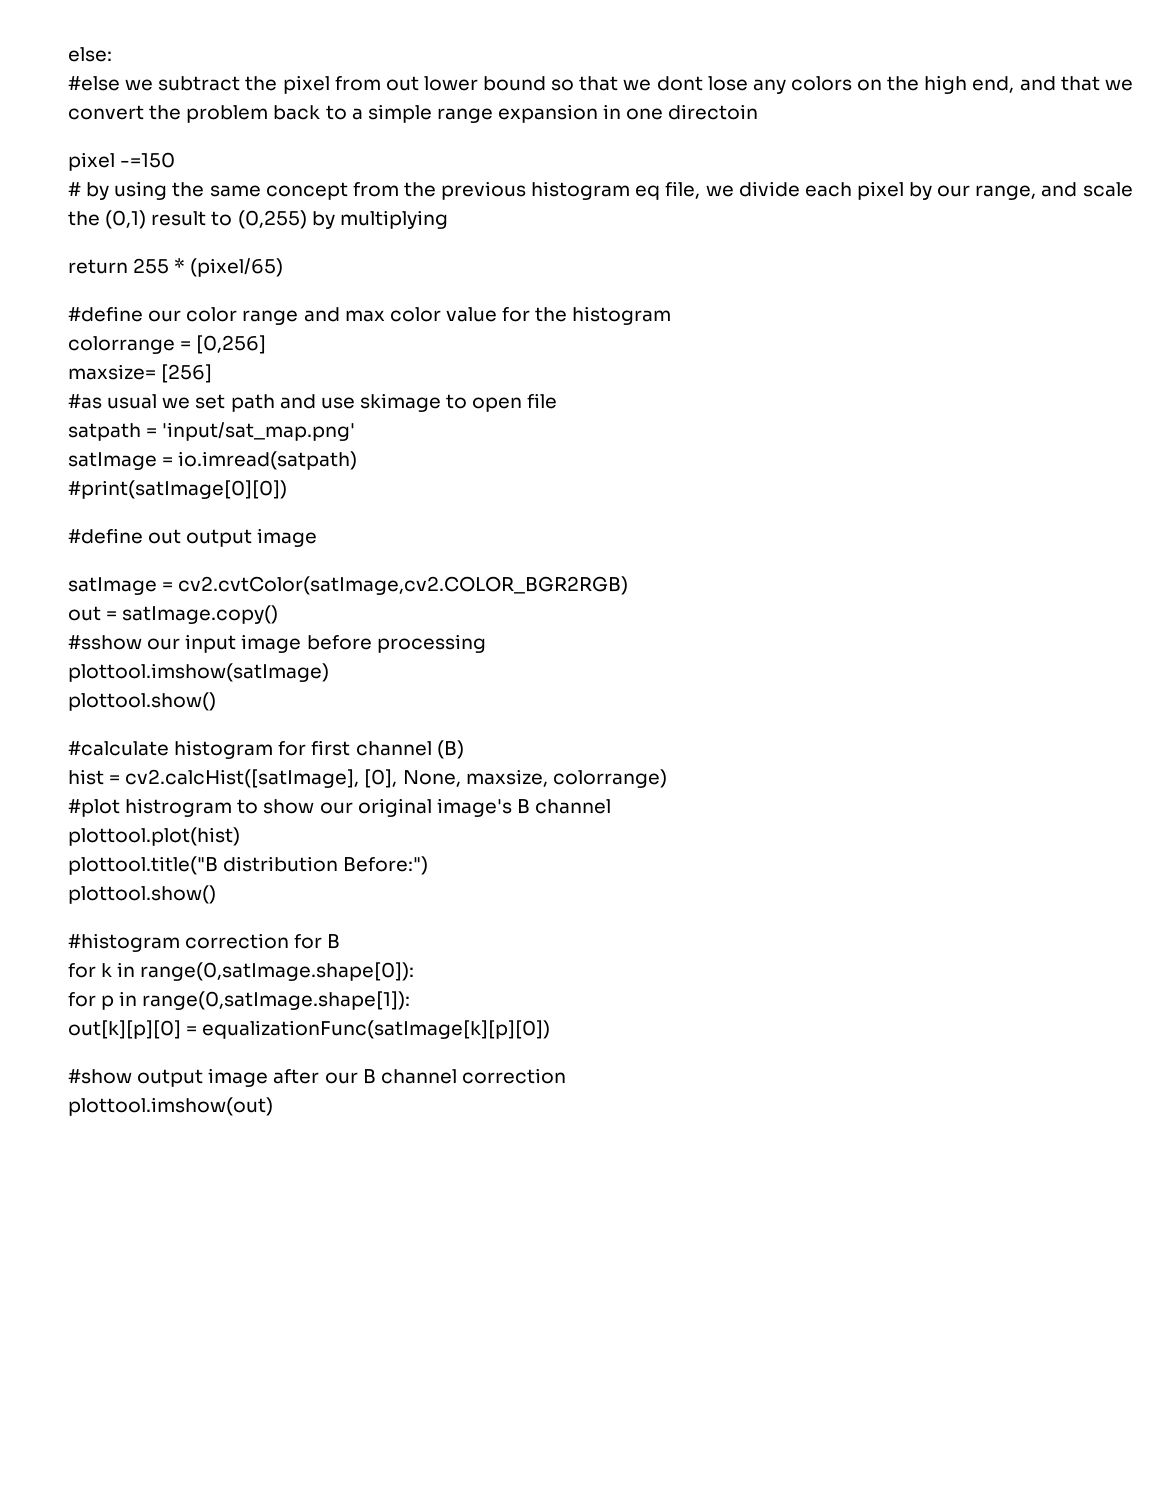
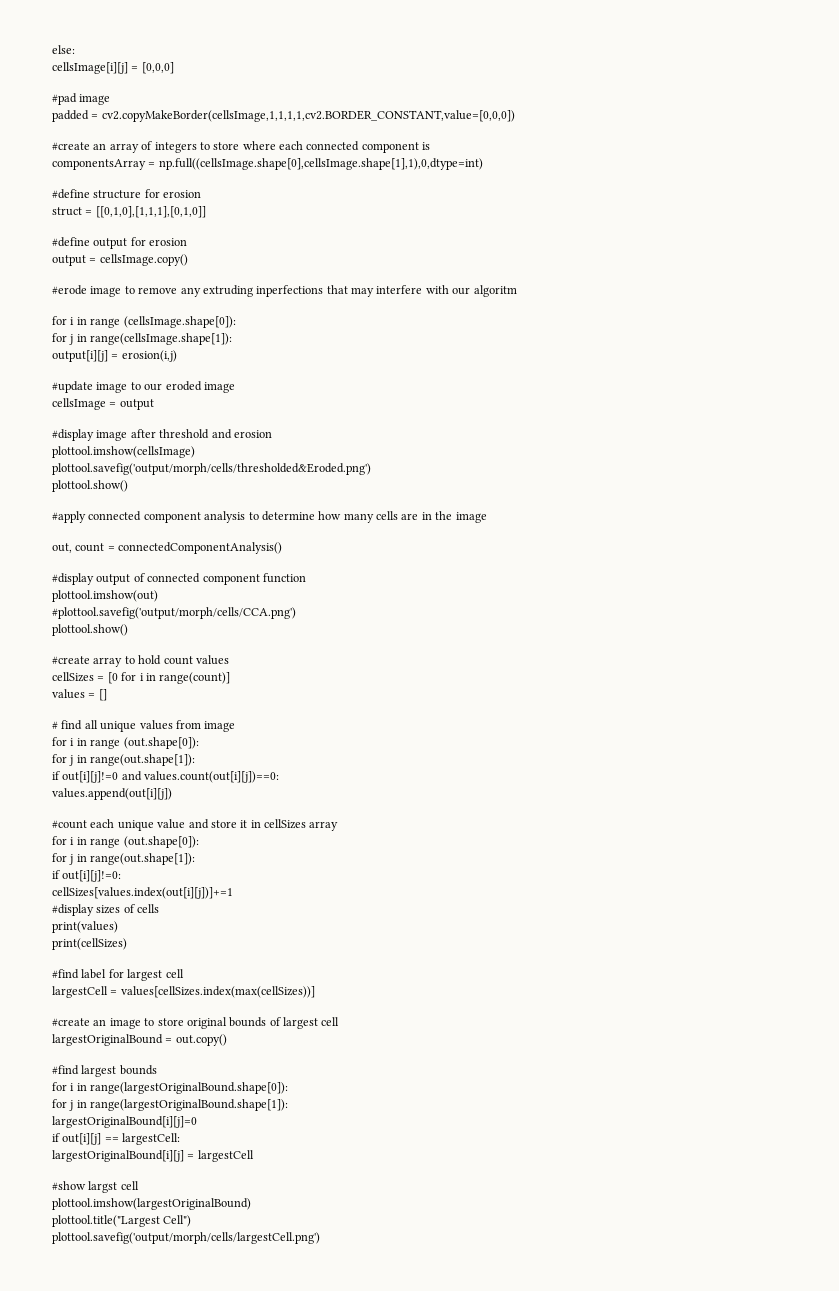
[68,75,1133,94] [68,104,759,123] [68,152,176,171] [68,181,1133,200] [68,210,448,229] [68,258,284,277] [68,306,672,325] [68,335,267,354] [68,364,213,383] [68,393,558,412] [68,422,356,441] [68,451,358,470] [68,480,287,499] [68,528,318,547] [68,576,629,595] [68,605,279,624] [68,634,486,653] [68,663,329,682] [68,692,216,711] [68,740,464,759] [68,769,667,788] [68,798,612,817] [68,827,240,846] [68,856,429,875] [68,885,216,904] [68,933,341,952] [68,962,415,981] [68,991,411,1010] [68,1020,551,1039] [68,1068,566,1087] [68,1097,273,1116] #else we subtract the pixel from out lower bound so that we dont lose any colors on the high end, and that we convert the problem back to a simple range expansion in one directoin // pixel -=150 // # by using the same concept from the previous histogram eq file, we divide each pixel by our range, and scale the (0,1) result to (0,255) by multiplying // return 255 * (pixel/65) // #define our color range and max color value for the histogram // colorrange = [0,256] // maxsize= [256] // #as usual we set path and use skimage to open file // satpath = 'input/sat_map.png' // satImage = io.imread(satpath) // #print(satImage[0][0]) // #define out output image // satImage = cv2.cvtColor(satImage,cv2.COLOR_BGR2RGB) // out = satImage.copy() // #sshow our input image before processing // plottool.imshow(satImage) // plottool.show() // #calculate histogram for first channel (B) // hist = cv2.calcHist([satImage], [0], None, maxsize, colorrange) // #plot histrogram to show our original image's B channel // plottool.plot(hist) // plottool.title("B distribution Before:") // plottool.show() // #histogram correction for B // for k in range(0,satImage.shape[0]): // for p in range(0,satImage.shape[1]): // out[k][p][0] = equalizationFunc(satImage[k][p][0]) // #show output image after our B channel correction // plottool.imshow(out) -> [52,62,174,74] [52,93,111,105] [52,110,515,122] [52,141,431,153] [52,158,483,170] [52,189,202,199] [52,206,206,218] [52,237,188,249] [52,254,188,266] [52,285,517,297] [52,316,236,328] [52,333,233,345] [52,350,177,362] [52,381,235,393] [52,398,154,410] [52,429,272,441] [52,446,195,458] [52,463,371,475] [52,480,128,492] [52,511,487,523] [52,542,283,554] [52,573,306,585] [52,590,158,602] [52,607,296,619] [52,624,128,636] [52,655,229,667] [52,672,231,684] [52,689,107,701] [52,720,236,732] [52,737,199,749] [52,754,196,766] [52,771,280,783] [52,788,172,800] [52,819,339,831] [52,836,199,848] [52,853,196,865] [52,870,122,882] [52,887,233,899] [52,904,160,916] [52,921,118,933] [52,938,127,950] [52,969,184,981] [52,986,315,998] [52,1017,340,1029] [52,1034,227,1046] [52,1065,157,1077] [52,1082,289,1094] [52,1099,289,1111] [52,1116,197,1128] [52,1133,181,1145] [52,1150,254,1162] [52,1181,139,1193] [52,1198,251,1210] [52,1215,192,1227] [52,1232,320,1244] cellsImage[i][j] = [0,0,0] // #pad image // padded = cv2.copyMakeBorder(cellsImage,1,1,1,1,cv2.BORDER_CONSTANT,value=[0,0,0]) // #create an array of integers to store where each connected component is // componentsArray = np.full((cellsImage.shape[0],cellsImage.shape[1],1),0,dtype=int) // #define structure for erosion // struct = [[0,1,0],[1,1,1],[0,1,0]] // #define output for erosion // output = cellsImage.copy() // #erode image to remove any extruding inperfections that may interfere with our algoritm // for i in range (cellsImage.shape[0]): // for j in range(cellsImage.shape[1]): // output[i][j] = erosion(i,j) // #update image to our eroded image // cellsImage = output // #display image after threshold and erosion // plottool.imshow(cellsImage) // plottool.savefig('output/morph/cells/thresholded&Eroded.png') // plottool.show() // #apply connected component analysis to determine how many cells are in the image // out, count = connectedComponentAnalysis() // #display output of connected component function // plottool.imshow(out) // #plottool.savefig('output/morph/cells/CCA.png') // plottool.show() // #create array to hold count values // cellSizes = [0 for i in range(count)] // values = [] // # find all unique values from image // for i in range (out.shape[0]): // for j in range(out.shape[1]): // if out[i][j]!=0 and values.count(out[i][j])==0: // values.append(out[i][j]) // #count each unique value and store it in cellSizes array // for i in range (out.shape[0]): // for j in range(out.shape[1]): // if out[i][j]!=0: // cellSizes[values.index(out[i][j])]+=1 // #display sizes of cells // print(values) // print(cellSizes) // #find label for largest cell // largestCell = values[cellSizes.index(max(cellSizes))] // #create an image to store original bounds of largest cell // largestOriginalBound = out.copy() // #find largest bounds // for i in range(largestOriginalBound.shape[0]): // for j in range(largestOriginalBound.shape[1]): // largestOriginalBound[i][j]=0 // if out[i][j] == largestCell: // largestOriginalBound[i][j] = largestCell // #show largst cell // plottool.imshow(largestOriginalBound) // plottool.title("Largest Cell") // plottool.savefig('output/morph/cells/largestCell.png')

